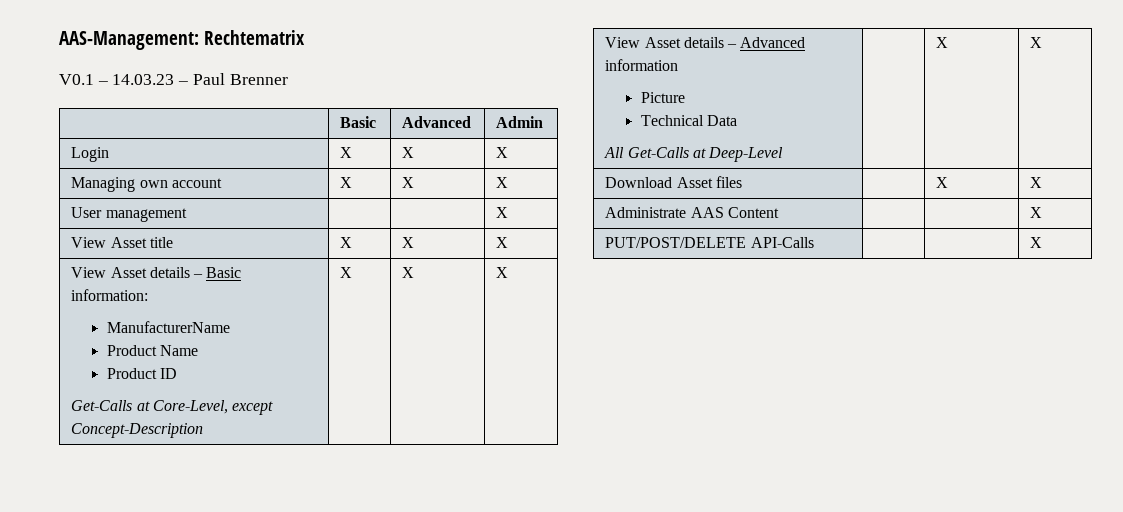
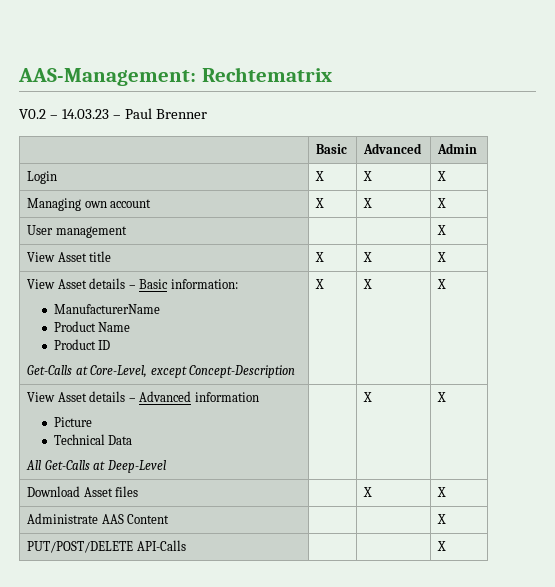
[59,74,94,85] V0.1 -> [19,109,46,119] V0.2

